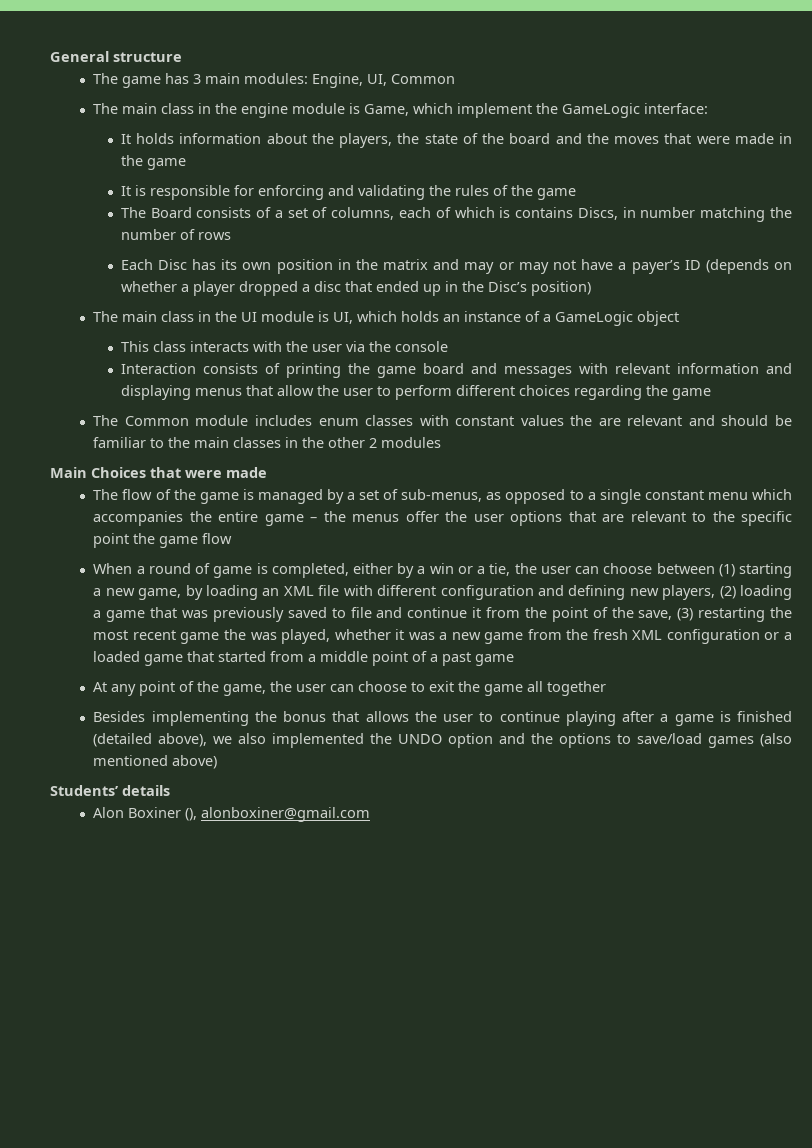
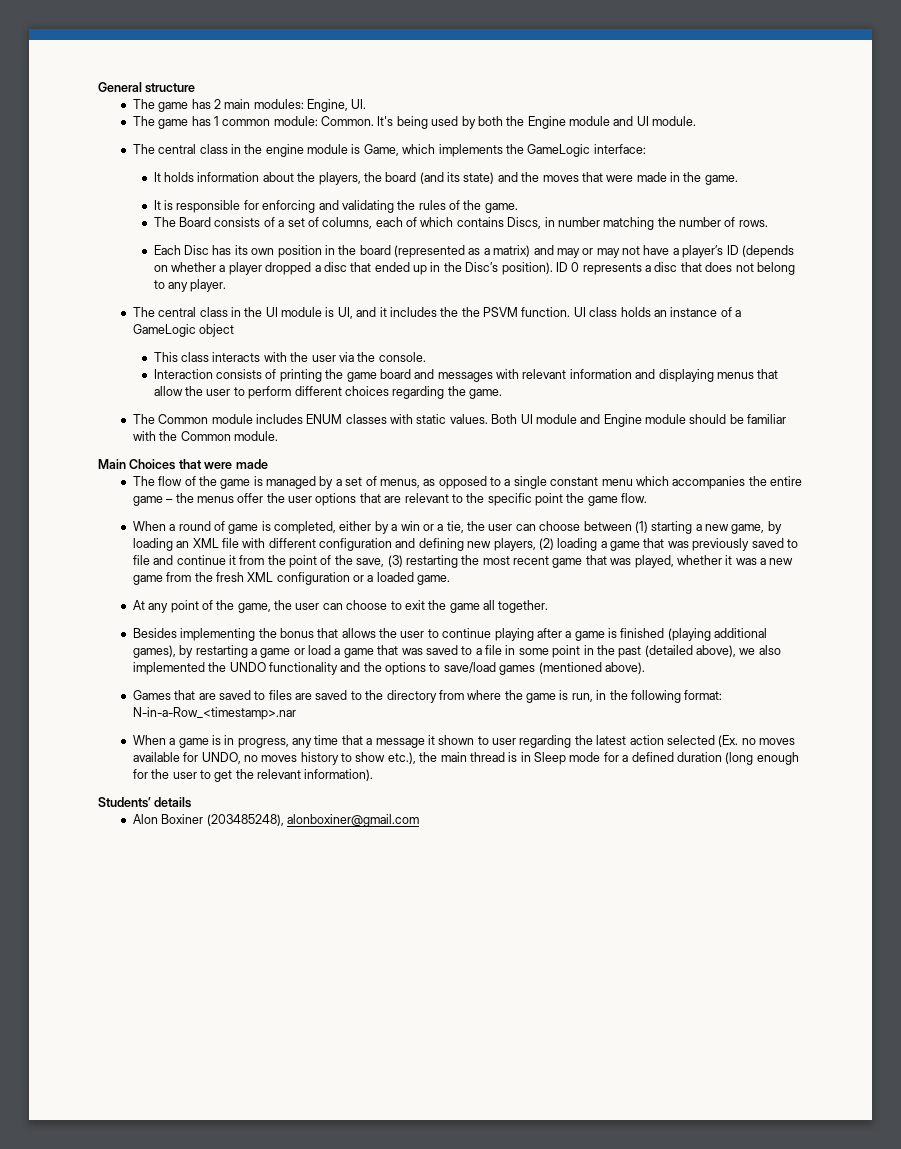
[193,74,202,84] 3 -> [213,99,221,109] 2
[367,74,456,86] [93,103,158,114] UI, Common // The main -> [351,99,367,109] [132,116,697,129] [132,144,197,154] UI. // The game has 1 common module: Common. It's being used by both the Engine module and UI module. // The central
[457,103,533,118] implement -> [438,144,503,157] implements
[424,133,551,144] state of the board -> [385,172,495,184] board (and its state)
[146,158,186,170] game -> [704,175,738,185] game.
[536,188,576,200] game -> [484,203,518,213] game.
[499,207,511,218] is -> (454, 222) none
[197,232,231,240] rows -> [738,220,768,227] rows.
[383,259,429,270] matrix -> [359,245,531,258] board (represented as a matrix)
[631,260,680,274] payer’s -> [682,245,724,258] player’s
[530,281,591,296] [93,311,158,322] position) // The main -> [501,262,795,275] [153,279,227,292] [132,307,197,317] position). ID 0 represents a disc that does not belong to any player. // The central
[357,311,398,322] which -> [356,307,618,317] and it includes the the PSVM function. UI class
[394,341,448,352] console -> [378,352,426,362] console.
[671,388,711,400] game -> [469,389,503,399] game.
[318,418,359,426] enum -> [306,414,343,424] ENUM
[455,415,792,426] [93,437,442,448] constant values the are relevant and should be familiar to the main classes in the other 2 modules -> [416,414,787,427] [132,431,278,441] static values. Both UI module and Engine module should be familiar with the Common module.
[401,489,483,502] sub-menus, -> [379,479,420,488] menus,
[202,533,233,544] flow -> [621,493,648,503] flow.
[223,629,246,640] the -> [585,555,607,565] that
[144,651,515,666] game that started from a middle point of a past game -> [417,575,451,585] game.
[547,681,607,696] together -> [498,600,549,613] together.
(792, 716) none -> [667,628,768,641] [132,645,642,658] (playing additional games), by restarting a game or load a game that was saved to a file in some point in the past
[448,733,494,748] option -> [268,662,338,675] functionality
[760,733,793,747] [93,755,218,769] (also mentioned above) -> [538,662,645,674] [132,690,723,703] [132,707,296,720] [132,735,795,748] [132,752,799,765] [132,769,374,782] (mentioned above). // Games that are saved to files are saved to the directory from where the game is run, in the following format: N-in-a-Row_<timestamp>.nar // When a game is in progress, any time that a message it shown to user regarding the latest action selected (Ex. no moves available for UNDO, no moves history to show etc.), the main thread is in Sleep mode for a defined duration (long enough for the user to get the relevant information).
[185,808,198,821] (), -> [206,814,284,826] (203485248),

